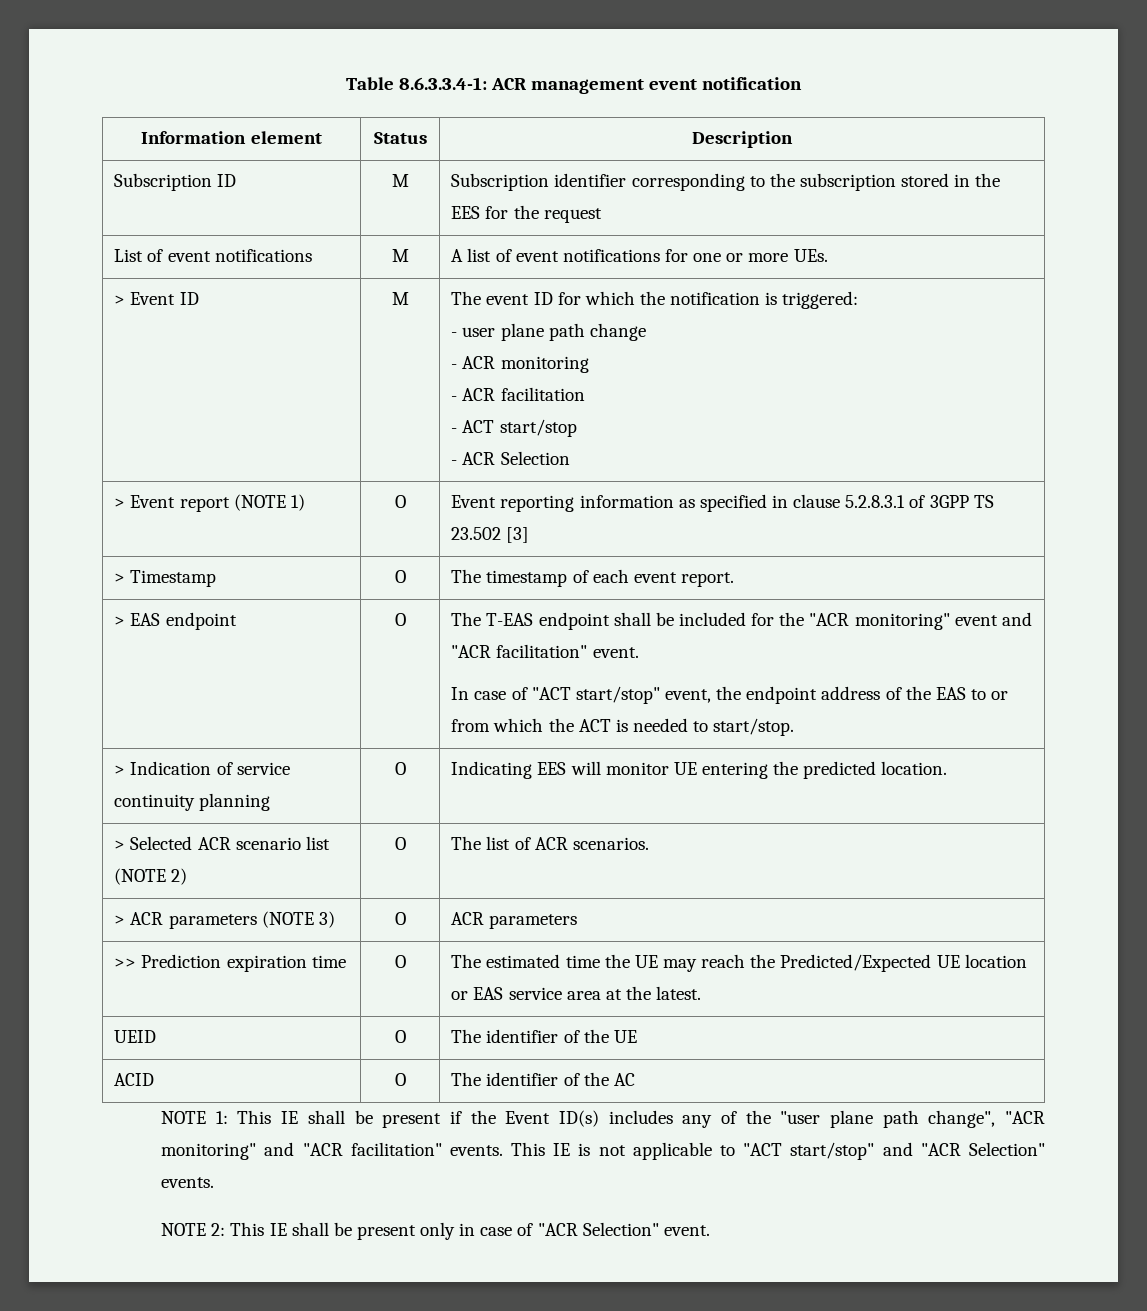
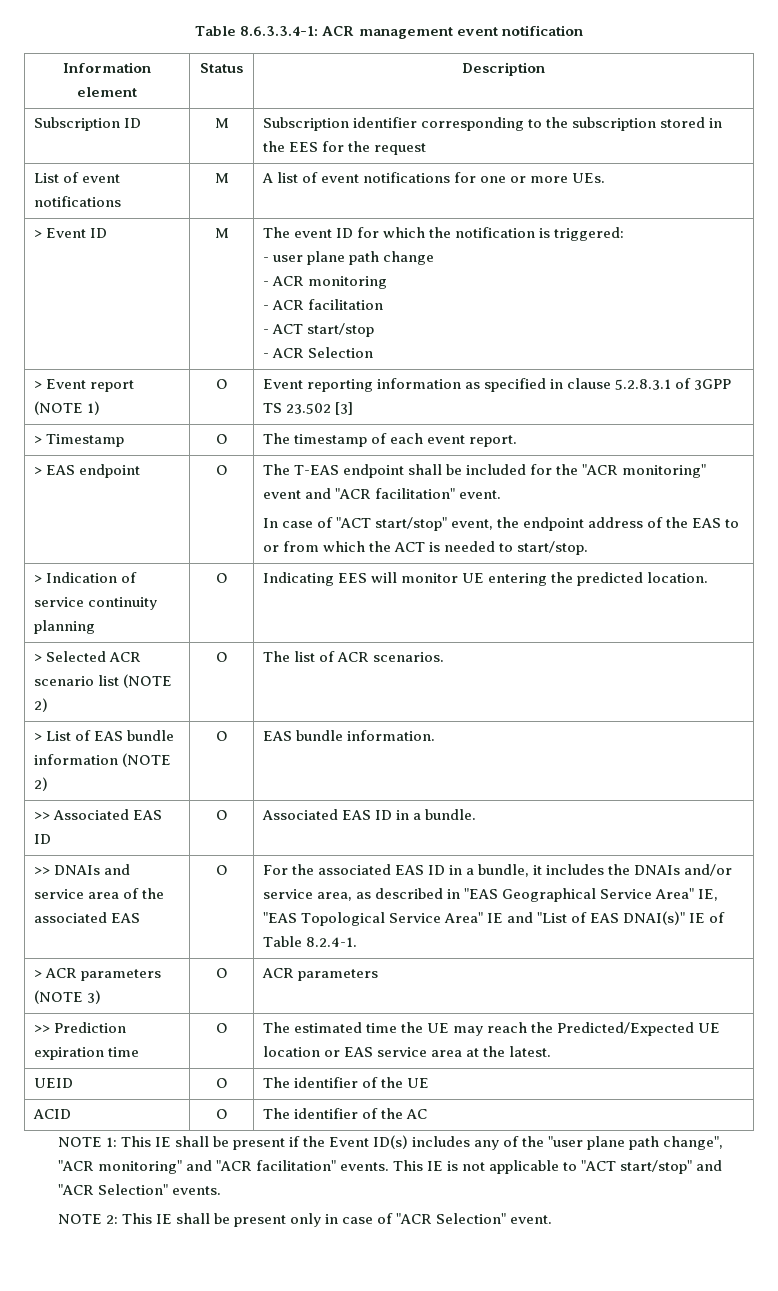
(649, 843) none -> [33,730,174,741] [33,753,171,767] [33,777,48,791] [215,731,228,741] [262,730,435,741] [33,809,162,820] [33,834,51,844] [215,810,228,820] [261,809,477,820] [33,864,130,875] [33,888,164,899] [33,912,140,923] [215,865,228,875] [262,864,733,877] [262,888,719,902] [262,911,726,926] [262,936,357,947] // > List of EAS bundle information (NOTE 2) | O | EAS bundle information. // >> Associated EAS ID | O | Associated EAS ID in a bundle. // >> DNAIs and service area of the associated EAS | O | For the associated EAS ID in a bundle, it includes the DNAIs and/or service area, as described in "EAS Geographical Service Area" IE, "EAS Topological Service Area" IE and "List of EAS DNAI(s)" IE of Table 8.2.4-1.

